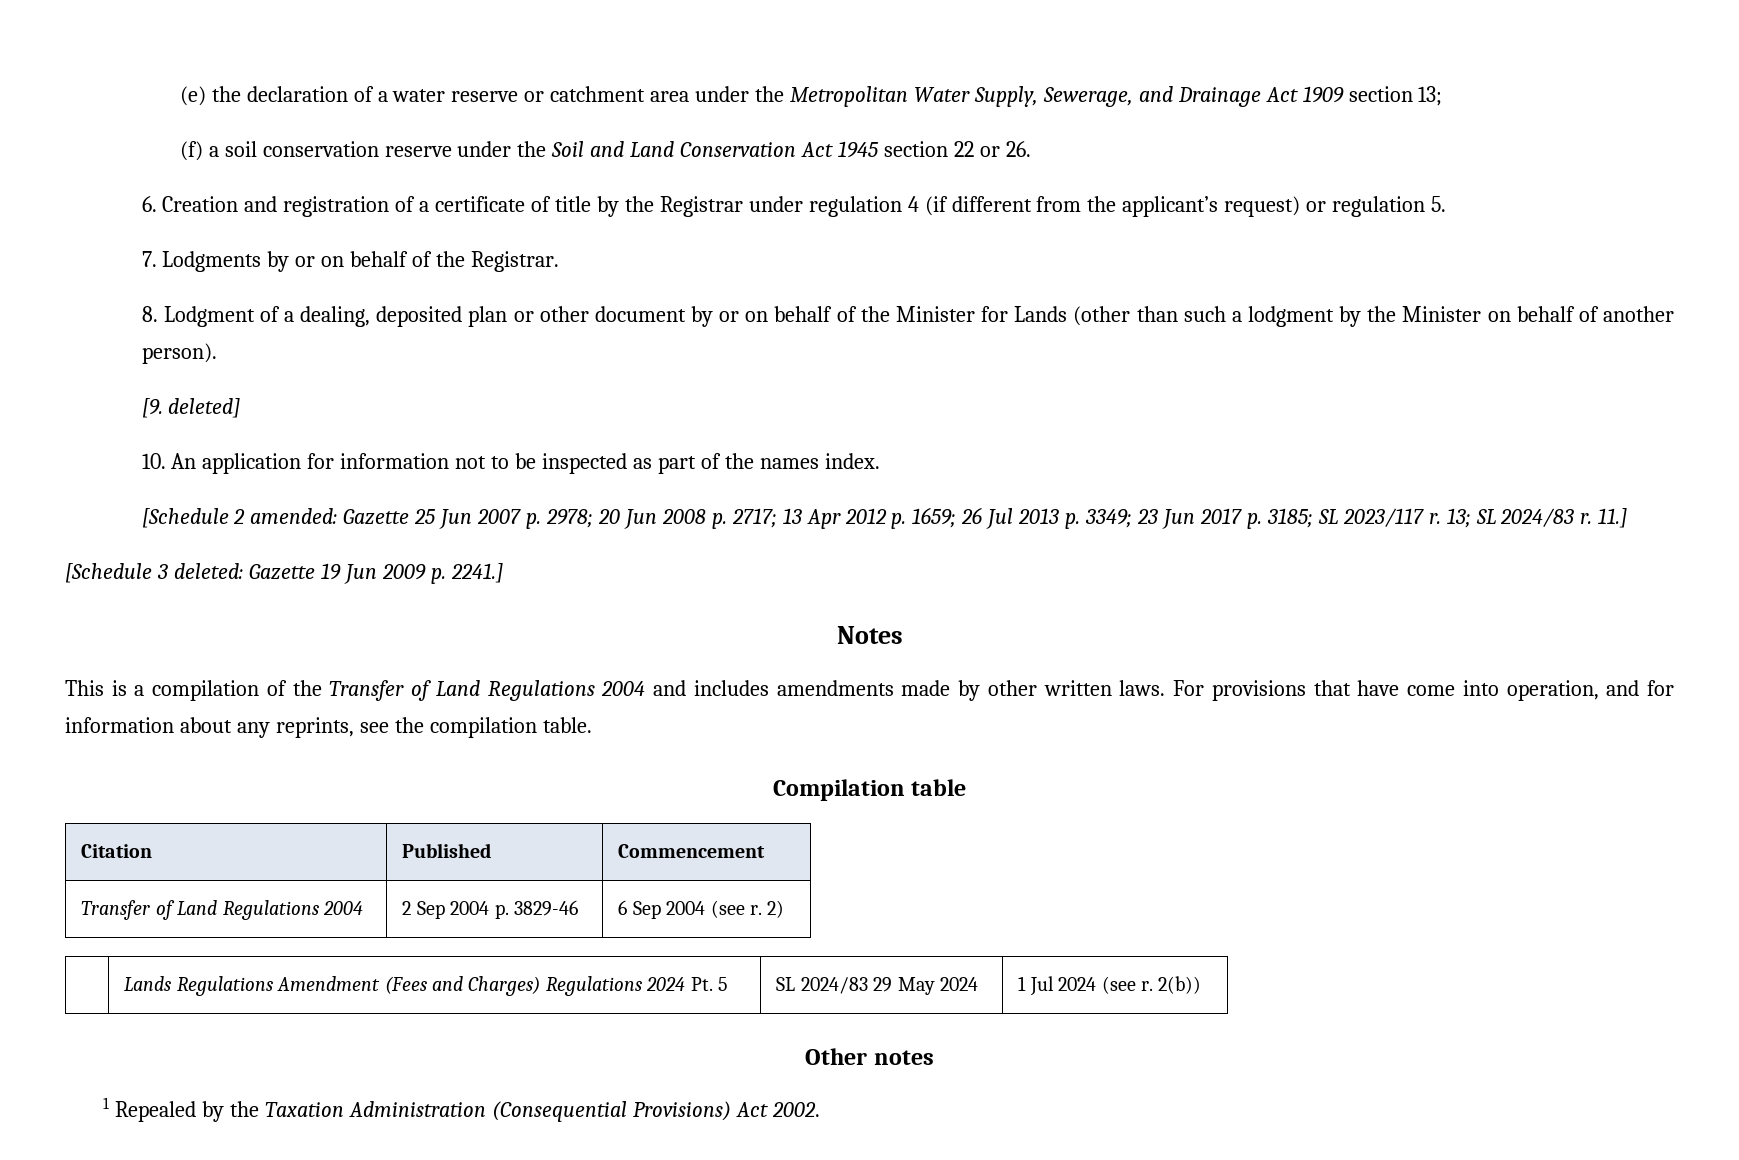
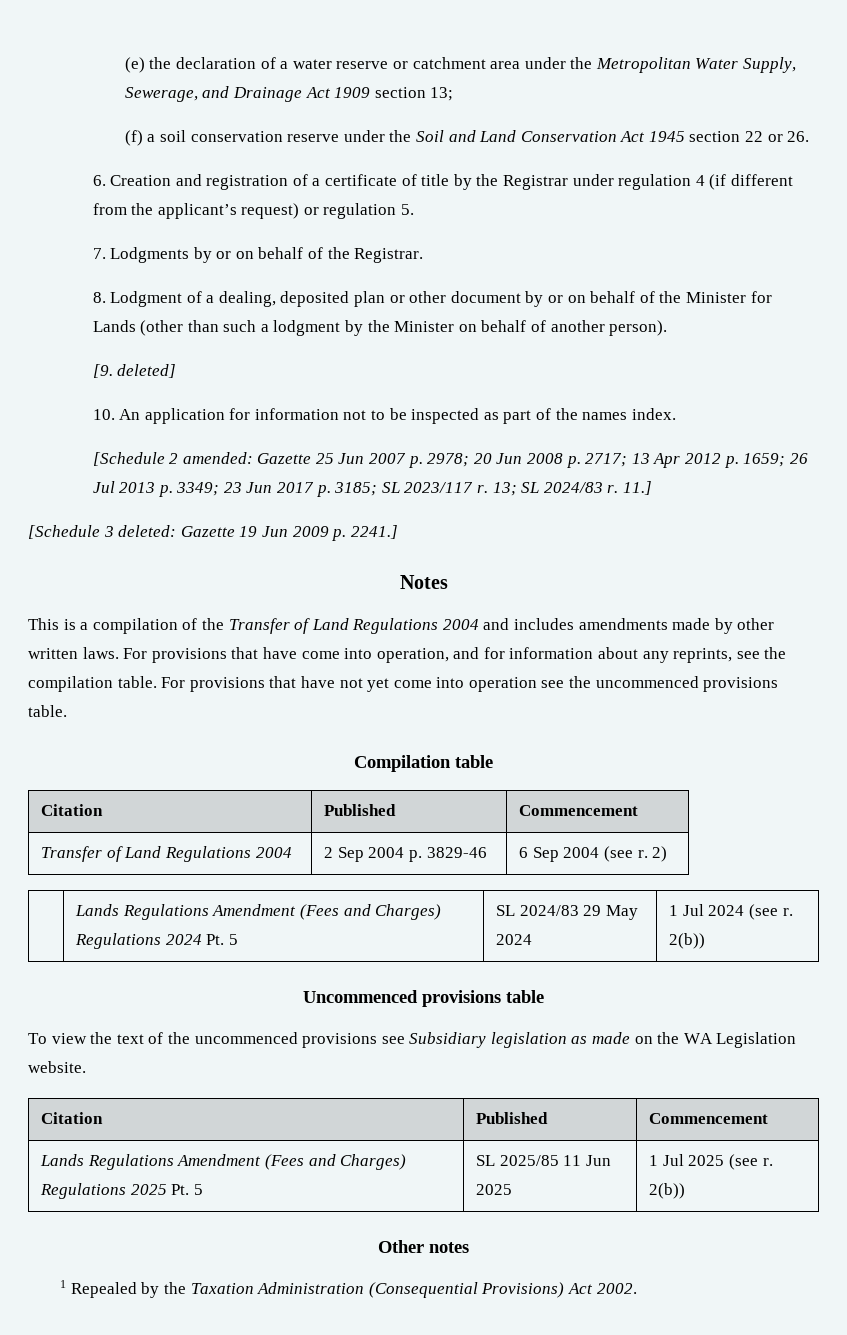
(592, 725) none -> [161,676,779,692] [28,705,67,717] For provisions that have not yet come into operation see the uncommenced provisions table.
(1202, 985) none -> [303,990,544,1007] [28,1032,797,1048] [28,1061,86,1073] [41,1112,104,1124] [476,1112,549,1124] [649,1113,769,1124] [40,1154,407,1170] [40,1183,204,1199] [476,1155,612,1166] [476,1184,513,1195] [649,1154,773,1170] [649,1183,686,1199] // Uncommenced provisions table // To view the text of the uncommenced provisions see Subsidiary legislation as made on the WA Legislation website. // Citation | Published | Commencement // Lands Regulations Amendment (Fees and Charges) Regulations 2025 Pt. 5 | SL 2025/85 11 Jun 2025 | 1 Jul 2025 (see r. 2(b))

